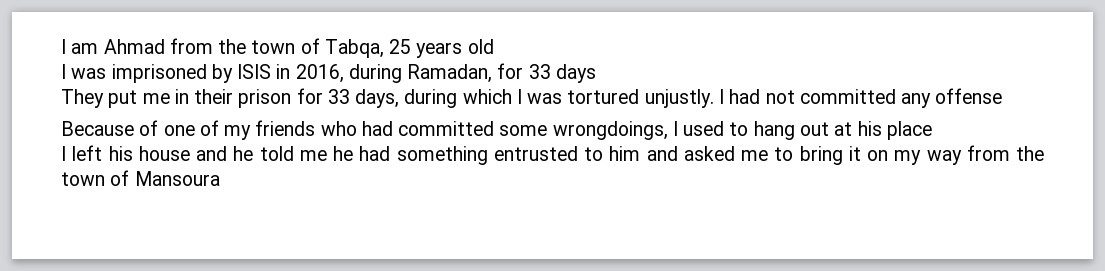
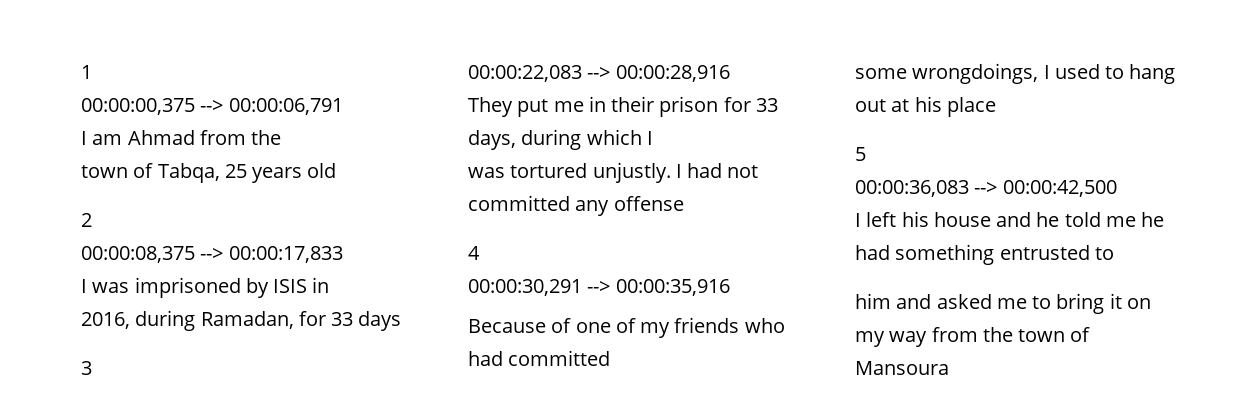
[61,39,66,54] I -> [81,65,92,79] [81,98,343,115] [81,131,87,145] 1 // 00:00:00,375 --> 00:00:06,791 // I
(247, 46) none -> (282, 137) //
(494, 46) none -> [81,213,92,227] [81,246,343,263] // 2 // 00:00:08,375 --> 00:00:17,833
(291, 71) none -> (330, 285) //
(596, 73) none -> [81,361,92,375] [468,65,730,82] // 3 // 00:00:22,083 --> 00:00:28,916
(522, 96) none -> (653, 138) //
(1003, 96) none -> [468,246,480,260] [468,279,730,296] // 4 // 00:00:30,291 --> 00:00:35,916
(495, 128) none -> (611, 358) //
(932, 130) none -> [855,147,866,161] [855,180,1117,197] // 5 // 00:00:36,083 --> 00:00:42,500
(603, 154) none -> (1114, 253) //

